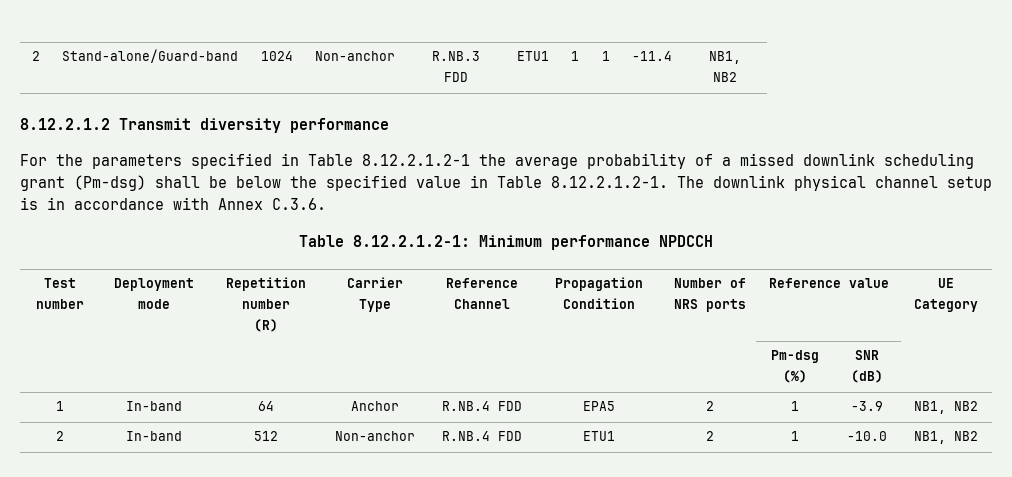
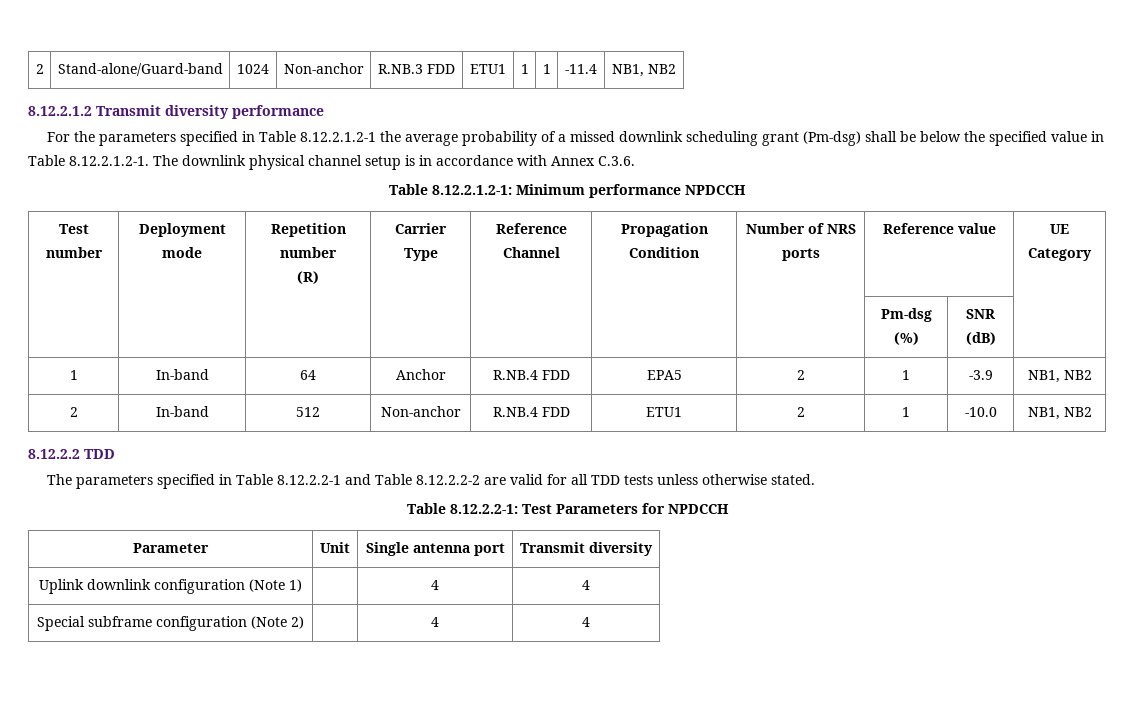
(978, 436) none -> [28,449,115,459] [46,474,815,489] [406,503,729,514] [133,543,209,553] [320,542,350,553] [365,542,505,556] [520,542,653,556] [39,579,302,594] [431,580,439,590] [582,580,590,590] [37,616,304,631] [431,617,439,627] [582,617,590,627] // 8.12.2.2 TDD // The parameters specified in Table 8.12.2.2-1 and Table 8.12.2.2-2 are valid for all TDD tests unless otherwise stated. // Table 8.12.2.2-1: Test Parameters for NPDCCH // Parameter | Unit | Single antenna port | Transmit diversity // Uplink downlink configuration (Note 1) | | 4 | 4 // Special subframe configuration (Note 2) | | 4 | 4

